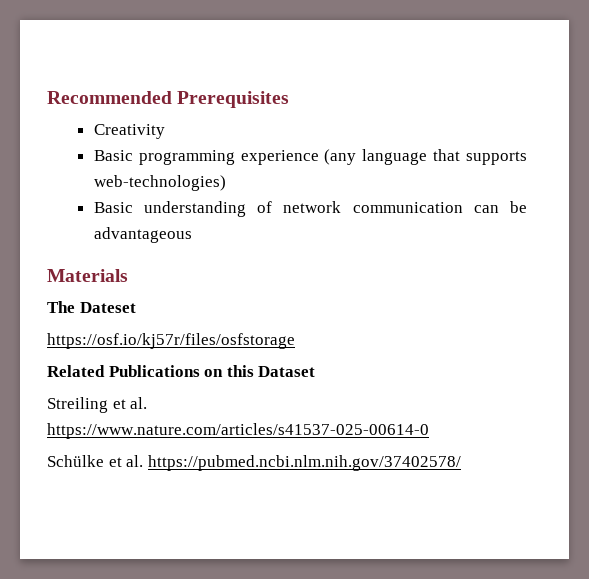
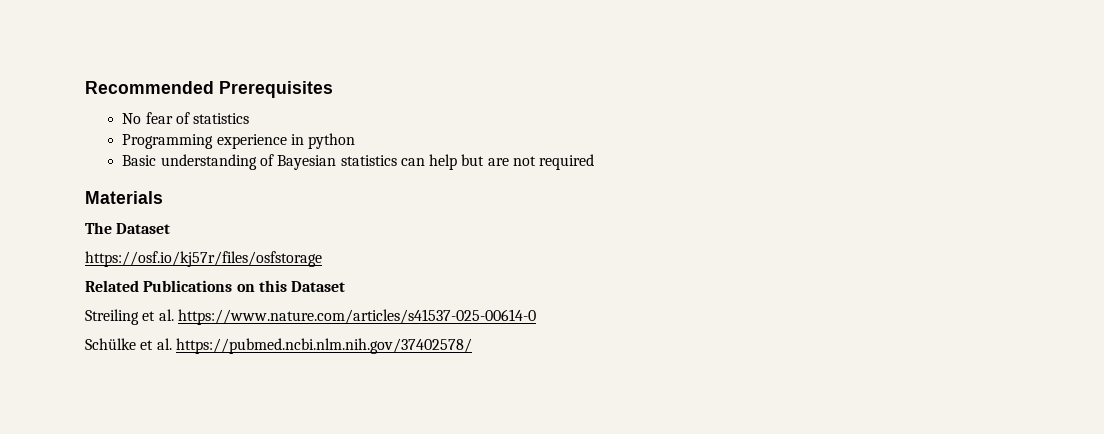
[93,124,165,139] [93,149,527,165] [93,175,226,191] [93,201,527,217] [93,227,192,243] Creativity // Basic programming experience (any language that supports web-technologies) // Basic understanding of network communication can be advantageous -> [122,112,250,124] [122,133,356,149] [122,154,595,170] No fear of statistics // Programming experience in python // Basic understanding of Bayesian statistics can help but are not required
[79,302,136,313] Dateset -> [116,223,171,234] Dataset

